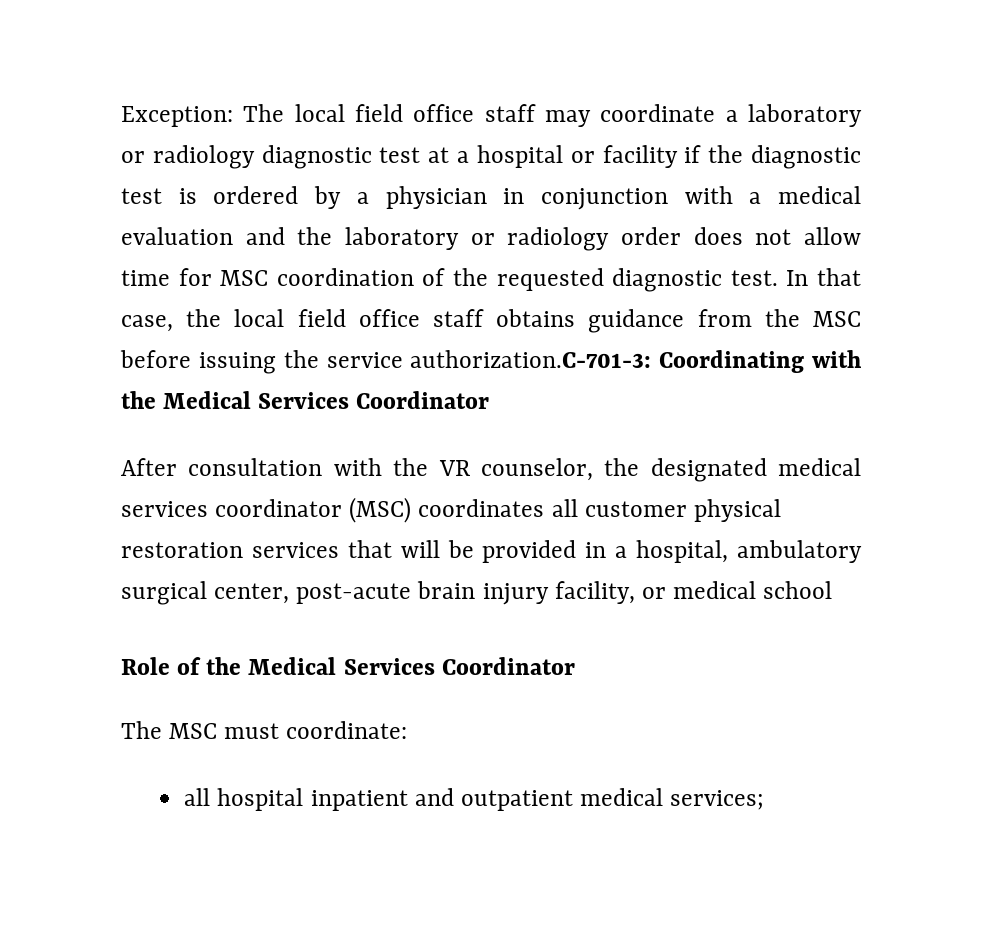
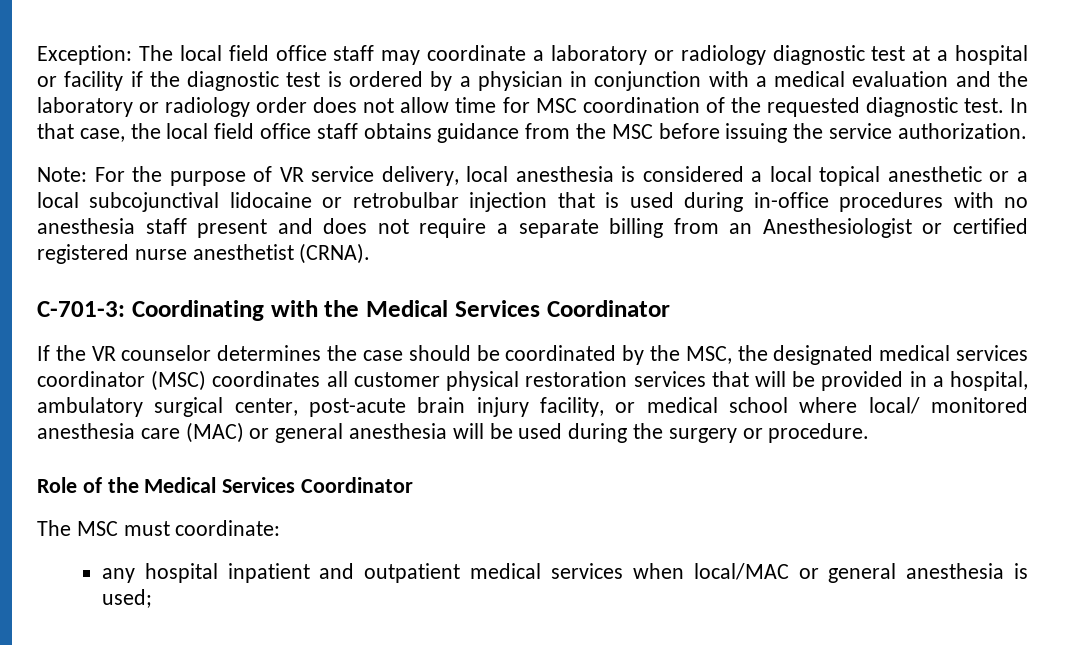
[410,350,652,368] authorization.C-701-3: -> [897,123,1027,139] [37,166,1028,186] [37,192,1028,212] [37,218,1028,238] [37,243,371,264] [37,301,125,317] authorization. // Note: For the purpose of VR service delivery, local anesthesia is considered a local topical anesthetic or a local subcojunctival lidocaine or retrobulbar injection that is used during in-office procedures with no anesthesia staff present and does not require a separate billing from an Anesthesiologist or certified registered nurse anesthetist (CRNA). // C-701-3:
[121,458,593,481] After consultation with the VR counselor, -> [37,345,732,365] If the VR counselor determines the case should be coordinated by the MSC,
(833, 590) none -> [799,397,1028,414] [37,422,870,443] where local/ monitored anesthesia care (MAC) or general anesthesia will be used during the surgery or procedure.
[184,788,211,806] all -> [101,568,135,583] any
[670,790,765,810] services; -> [550,563,1029,583] [101,589,152,608] services when local/MAC or general anesthesia is used;

